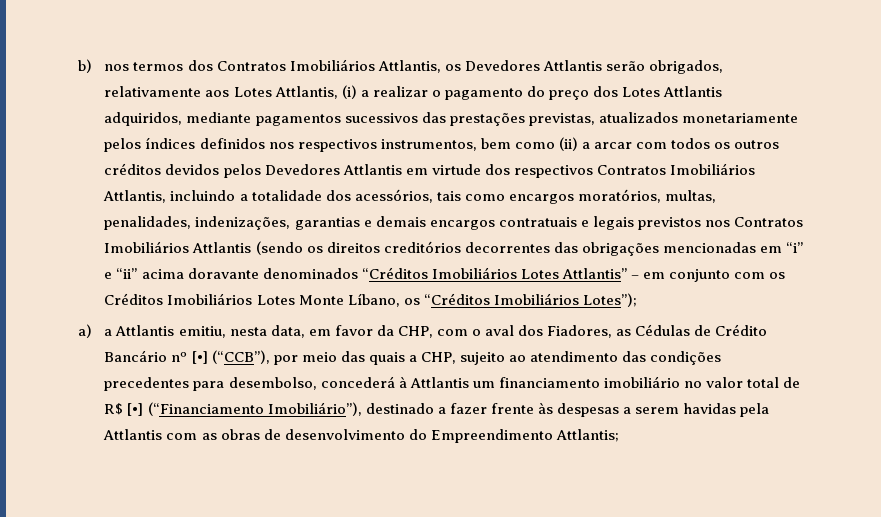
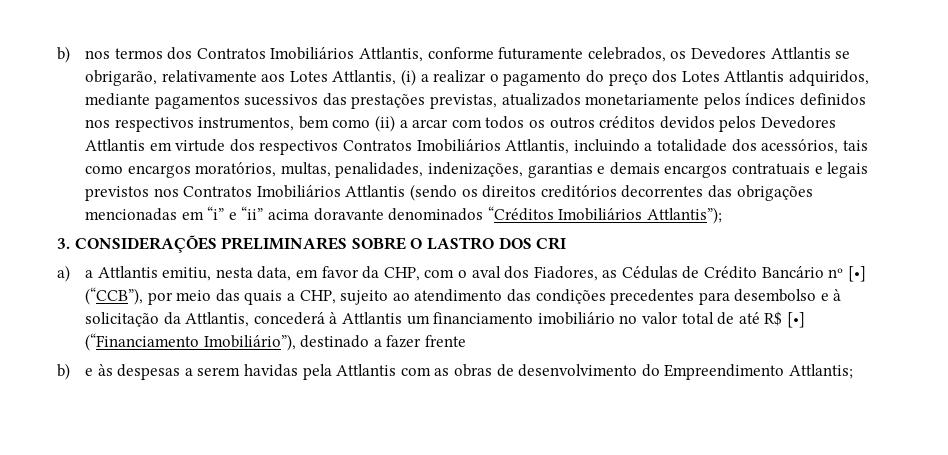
(441, 66) none -> [427,47,666,62] conforme futuramente celebrados,
[605,60,723,74] serão obrigados, -> [835,51,851,59] [85,70,158,86] se obrigarão,
[520,268,786,282] [104,293,637,307] Lotes Attlantis” – em conjunto com os Créditos Imobiliários Lotes Monte Líbano, os “Créditos Imobiliários Lotes”); -> [646,207,722,224] [57,235,567,253] Attlantis”); // 3. CONSIDERAÇÕES PRELIMINARES SOBRE O LASTRO DOS CRI
[228,377,317,390] desembolso, -> [734,289,842,302] [85,312,250,327] desembolso e à solicitação da Attlantis,
(800, 382) none -> [738,312,760,324] até
(534, 408) none -> [57,363,94,380] // b) e

